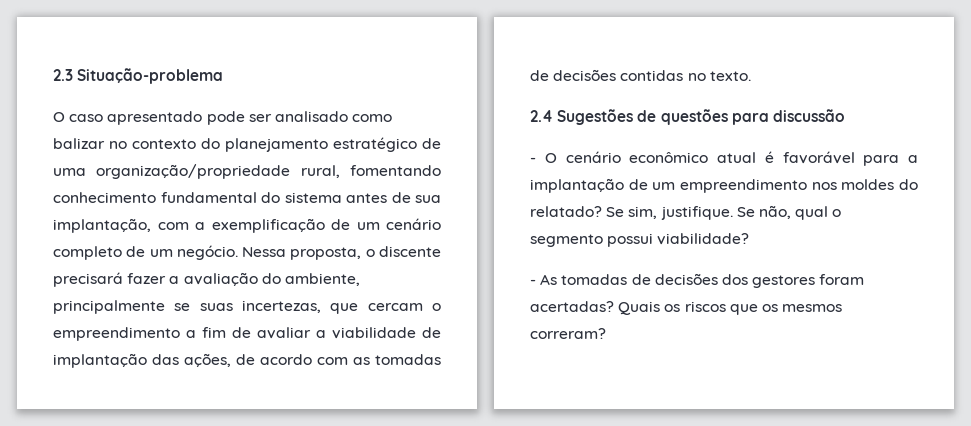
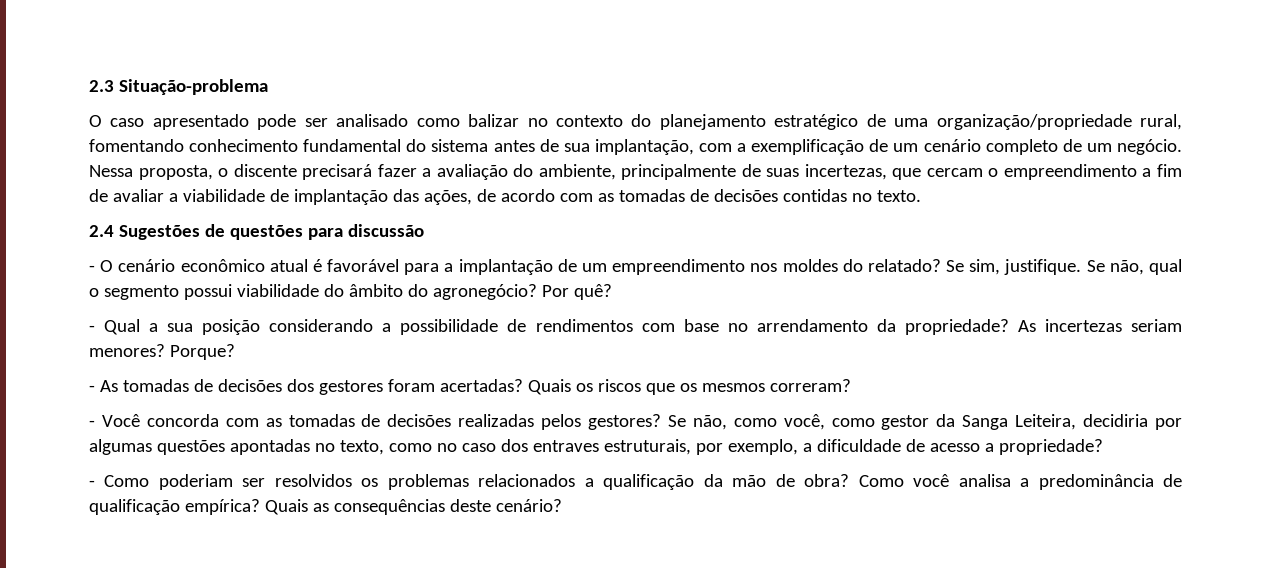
[174,303,191,311] se -> [741,164,761,177] de
[657,233,750,245] viabilidade? -> [236,284,612,300] [89,319,1182,335] [89,344,235,360] viabilidade do âmbito do agronegócio? Por quê? // - Qual a sua posição considerando a possibilidade de rendimentos com base no arrendamento da propriedade? As incertezas seriam menores? Porque?
(606, 333) none -> [89,414,1183,430] [89,439,1103,455] [89,474,1183,490] [89,499,562,515] // - Você concorda com as tomadas de decisões realizadas pelos gestores? Se não, como você, como gestor da Sanga Leiteira, decidiria por algumas questões apontadas no texto, como no caso dos entraves estruturais, por exemplo, a dificuldade de acesso a propriedade? // - Como poderiam ser resolvidos os problemas relacionados a qualificação da mão de obra? Como você analisa a predominância de qualificação empírica? Quais as consequências deste cenário?

